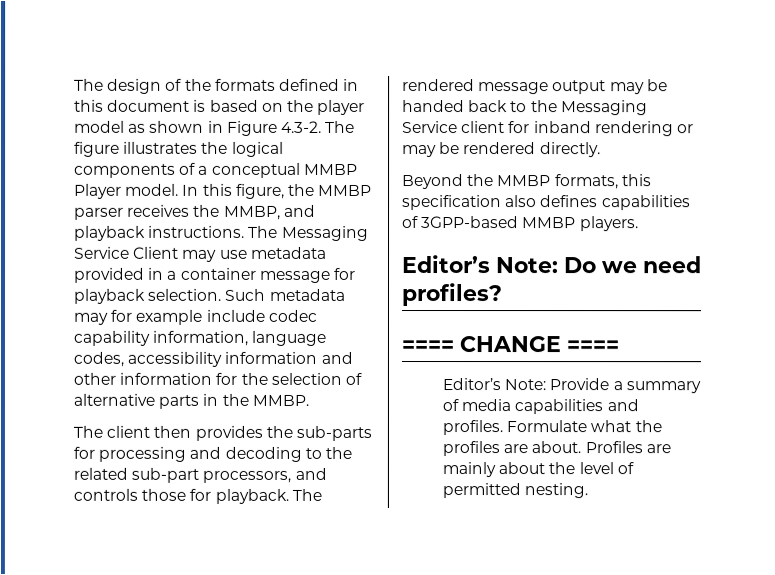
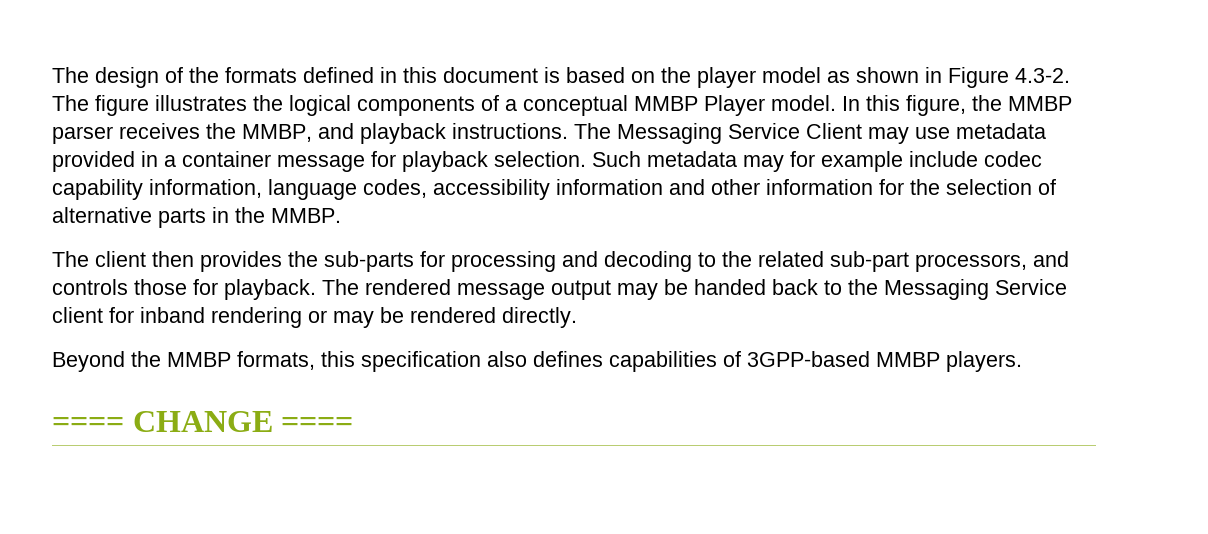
[402,255,702,274] [401,283,503,307] [401,336,619,353] [442,378,701,394] [442,399,639,415] [442,420,662,436] [442,441,671,457] [442,462,634,478] [442,483,589,499] Editor’s Note: Do we need profiles? // ==== CHANGE ==== // Editor’s Note: Provide a summary of media capabilities and profiles. Formulate what the profiles are about. Profiles are mainly about the level of permitted nesting. -> [52,411,354,432] ==== CHANGE ====

